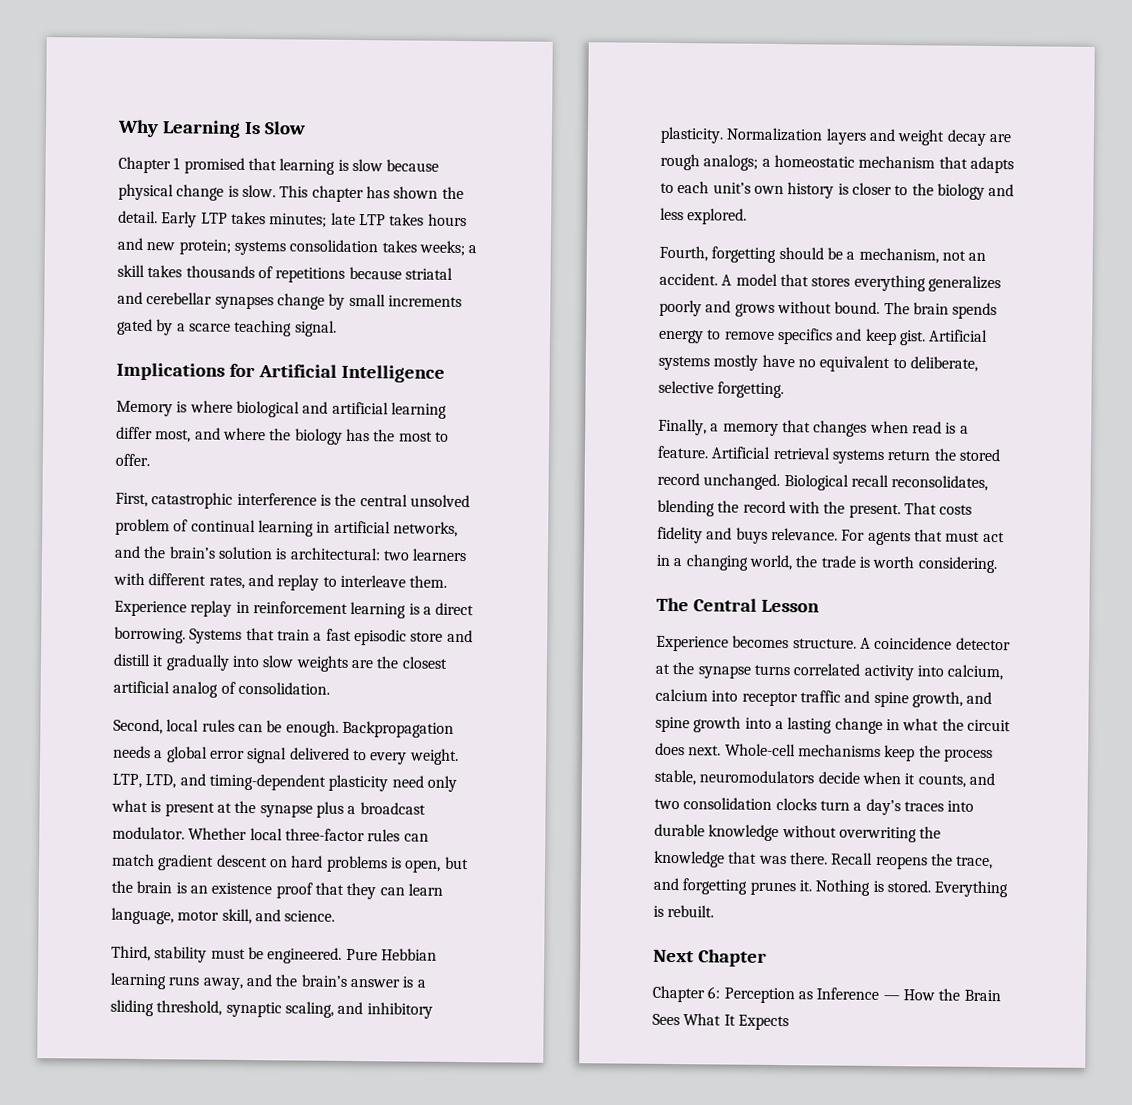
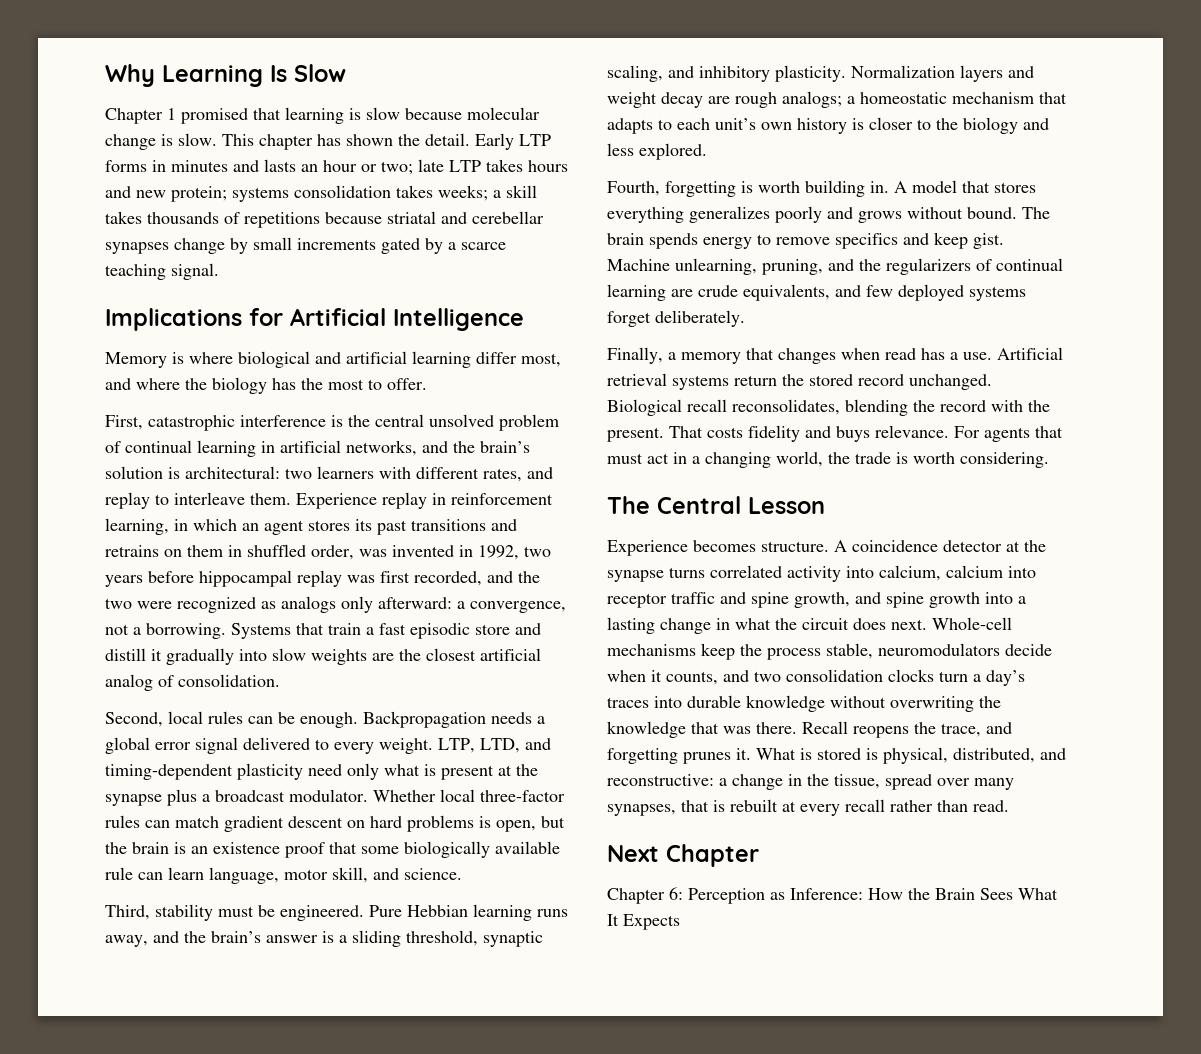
[118,183,174,201] physical -> [467,107,540,120] molecular
[230,211,328,228] takes minutes; -> [105,159,413,175] forms in minutes and lasts an hour or two;
[350,601,475,619] learning is a direct -> [105,518,517,535] [105,544,551,560] [105,570,540,587] [105,596,566,613] [105,624,141,635] learning, in which an agent stores its past transitions and retrains on them in shuffled order, was invented in 1992, two years before hippocampal replay was first recorded, and the two were recognized as analogs only afterward: a convergence, not a
[346,882,377,900] they -> [361,841,560,858] [105,867,133,880] some biologically available rule
[778,246,987,264] [659,272,718,286] should be a mechanism, not an accident. -> [741,180,889,197] is worth building in.
[929,329,989,342] [658,354,978,373] [658,380,785,399] Artificial systems mostly have no equivalent to deliberate, selective forgetting. -> [607,258,1063,275] [607,284,1026,301] [607,310,745,327] Machine unlearning, pruning, and the regularizers of continual learning are crude equivalents, and few deployed systems forget deliberately.
[945,422,969,434] [657,445,709,459] is a feature. -> [921,348,992,360] has a use.
[815,879,1009,898] [653,904,715,918] Nothing is stored. Everything is rebuilt. -> [756,747,1066,764] [607,774,1014,790] [607,799,1009,816] What is stored is physical, distributed, and reconstructive: a change in the tissue, spread over many synapses, that is rebuilt at every recall rather than read.
[816,987,900,1001] Inference — -> [790,888,863,900] Inference:

